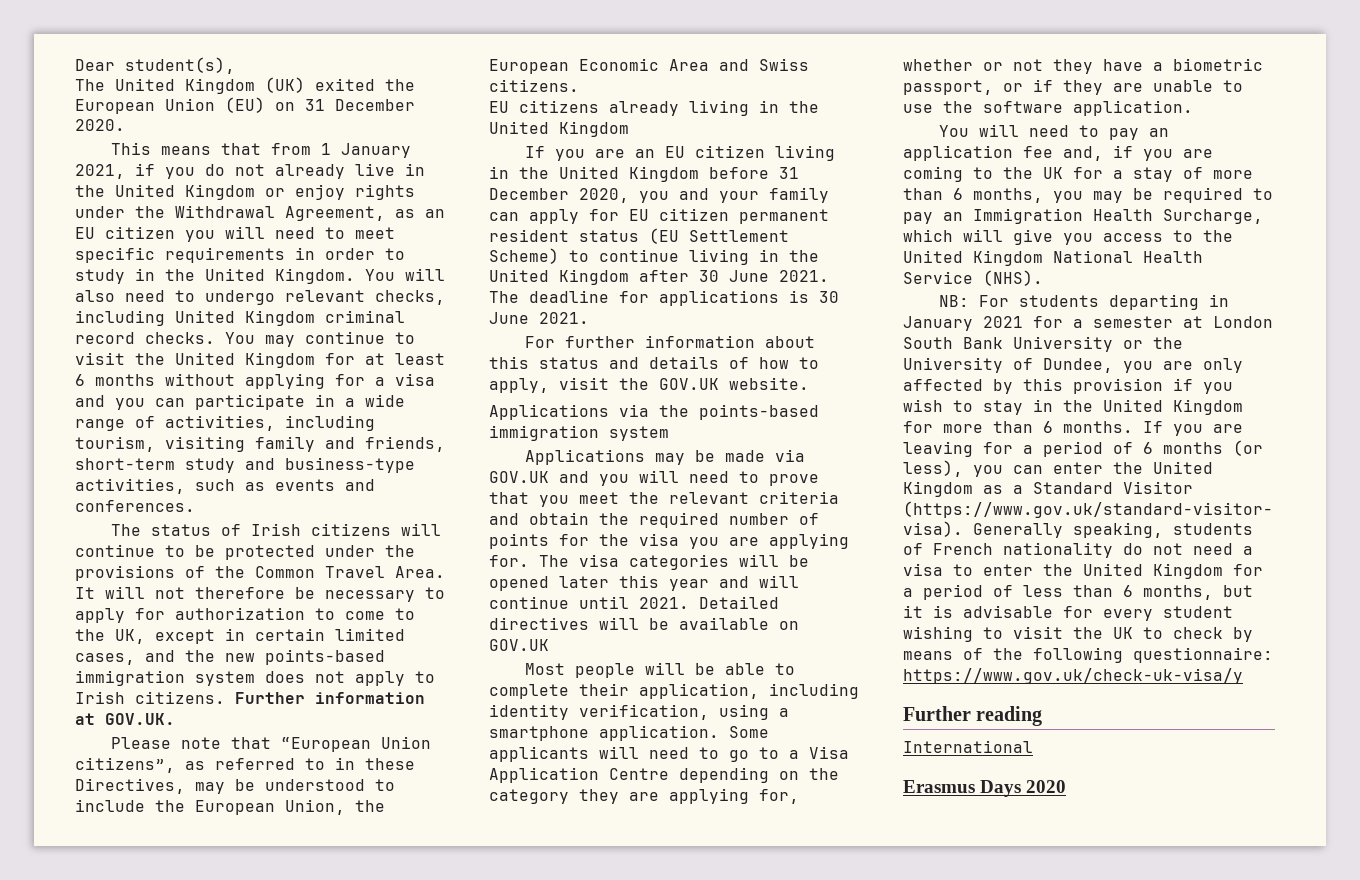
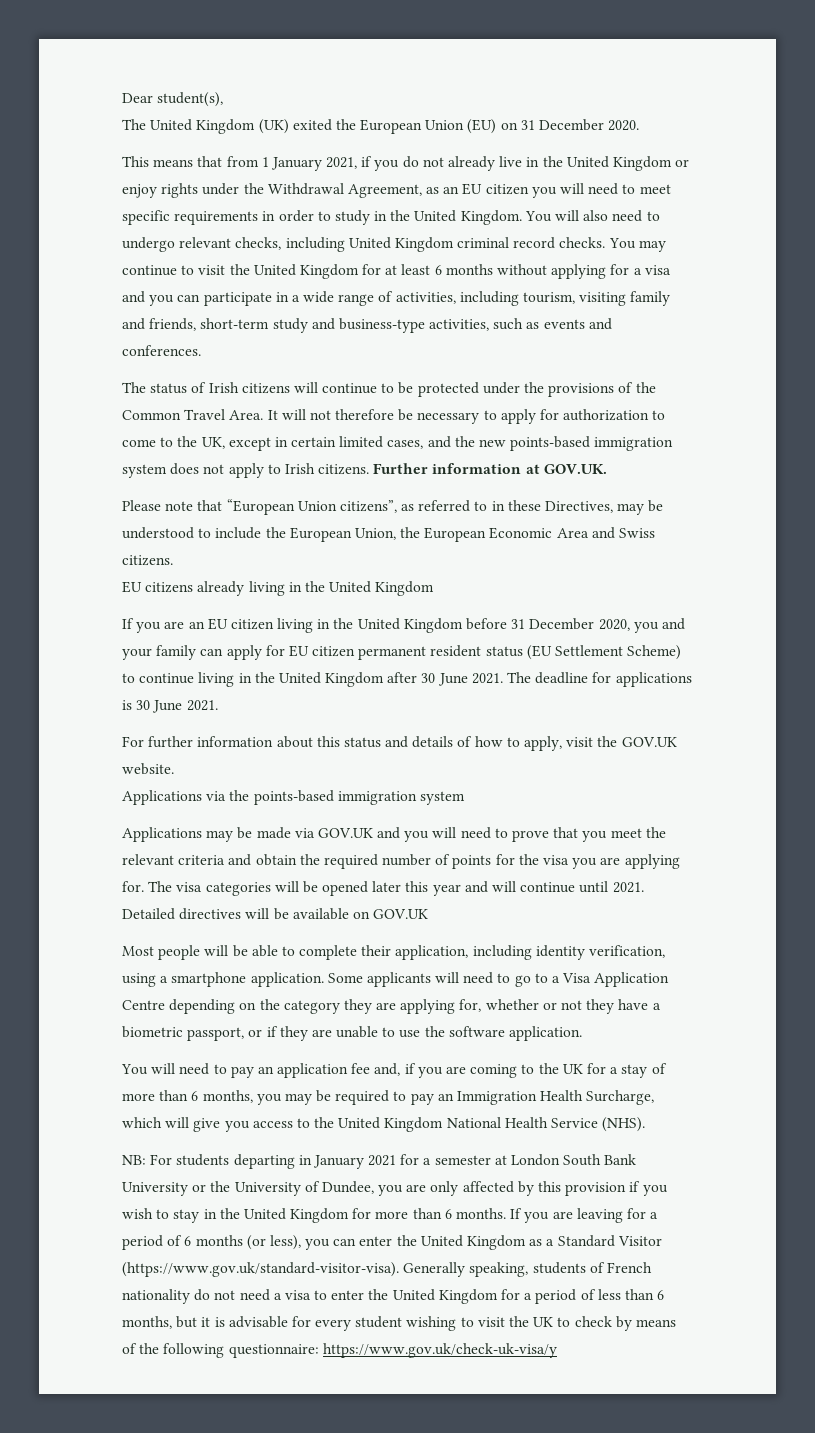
[903,706,1043,726] [903,740,1033,753] [903,780,1067,797] // Further reading // International // Erasmus Days 2020 -> (557, 1350) none

